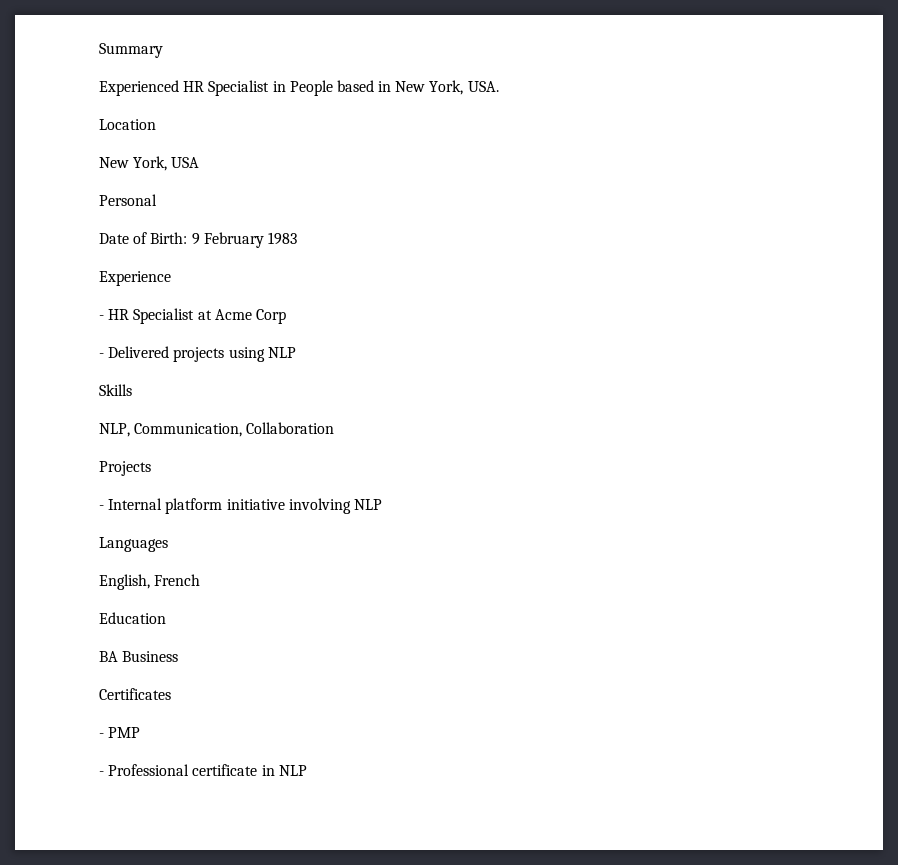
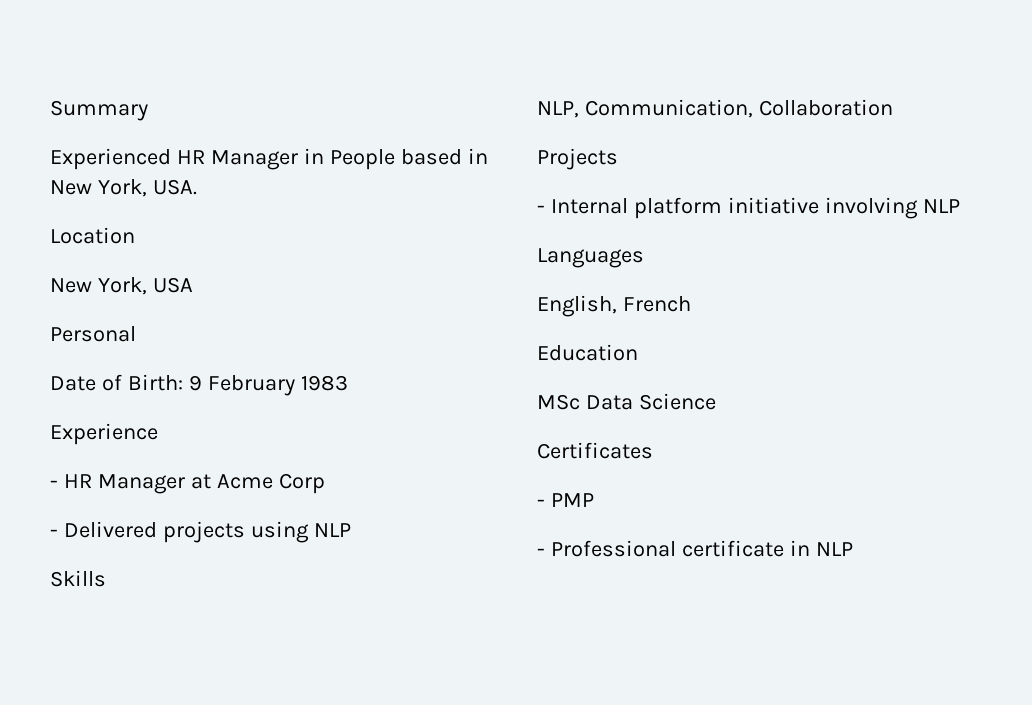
[208,80,270,96] Specialist -> [210,150,298,170] Manager
[133,308,195,324] Specialist -> [97,474,185,494] Manager
[99,651,179,662] BA Business -> [537,393,716,410] MSc Data Science

